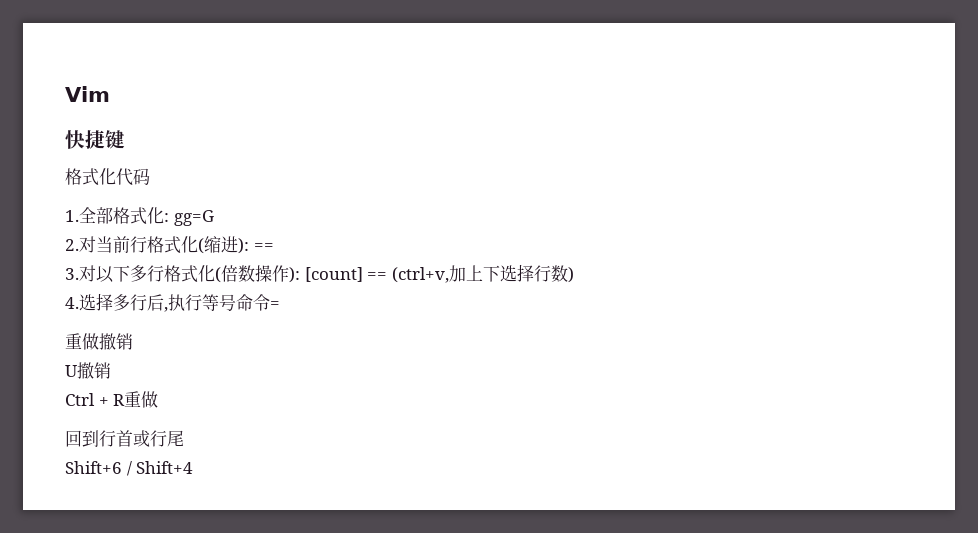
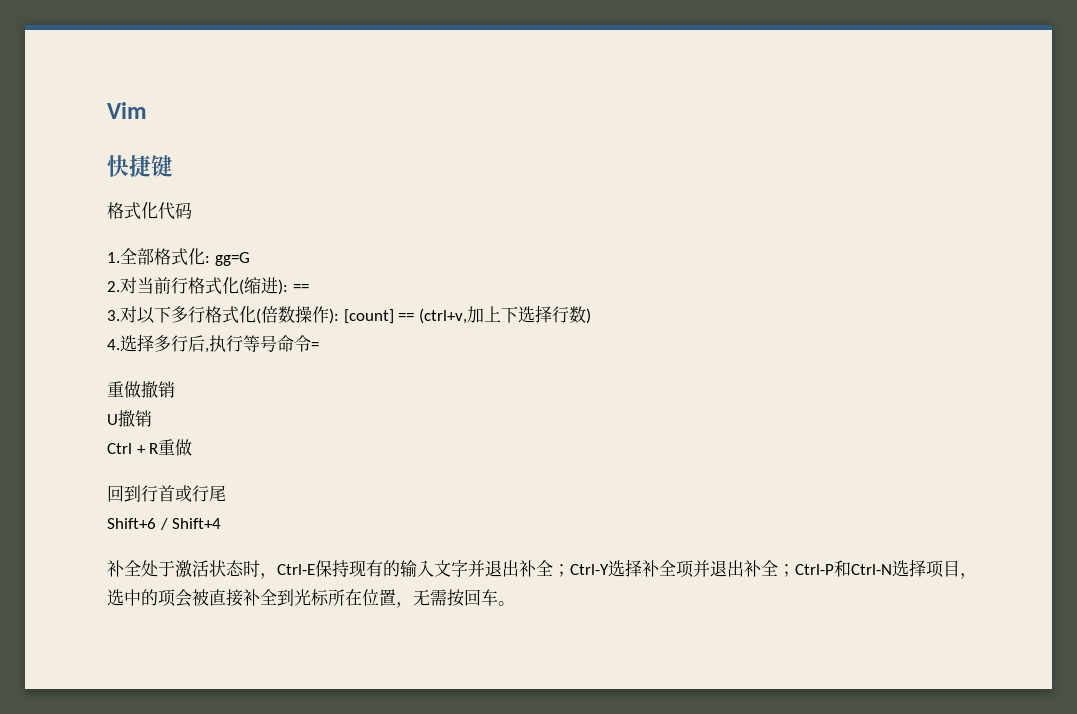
(194, 467) none -> [107,559,977,579] [107,589,515,608] // 补全处于激活状态时，Ctrl-E保持现有的输入文字并退出补全；Ctrl-Y选择补全项并退出补全；Ctrl-P和Ctrl-N选择项目，选中的项会被直接补全到光标所在位置，无需按回车。

